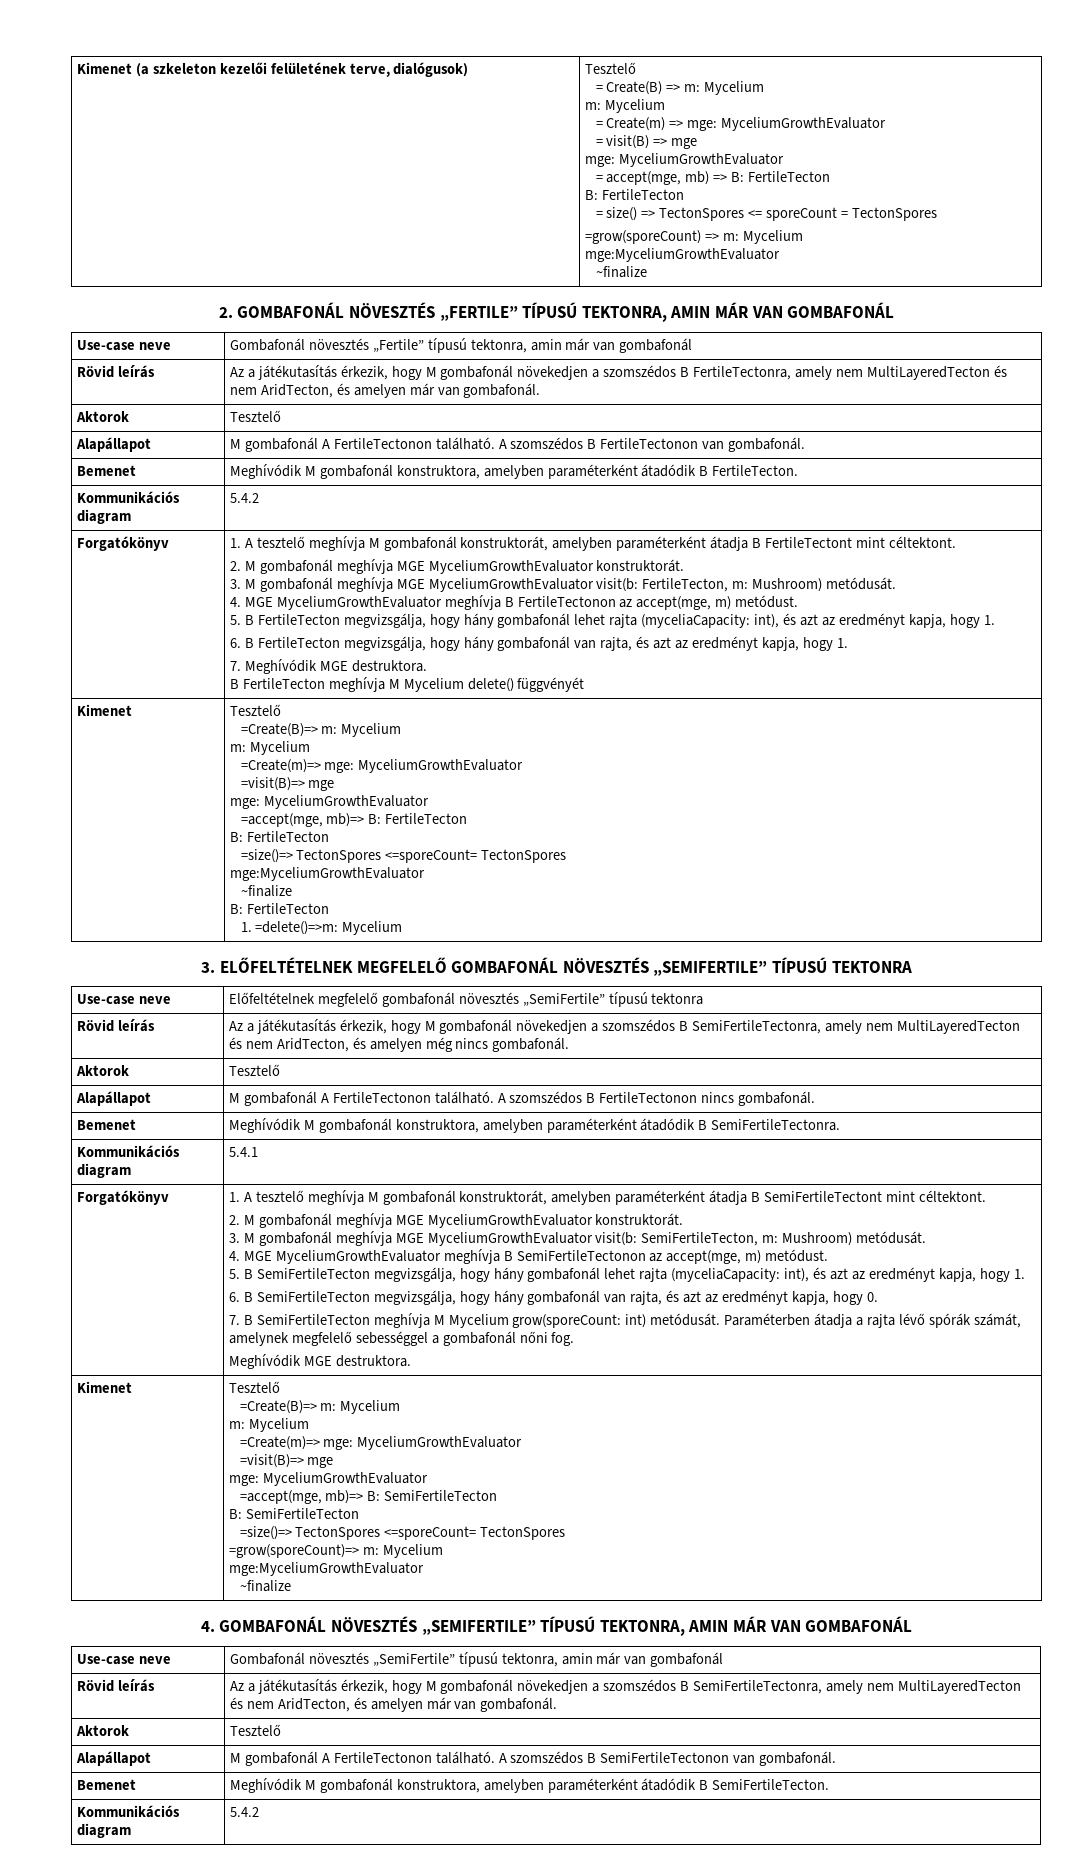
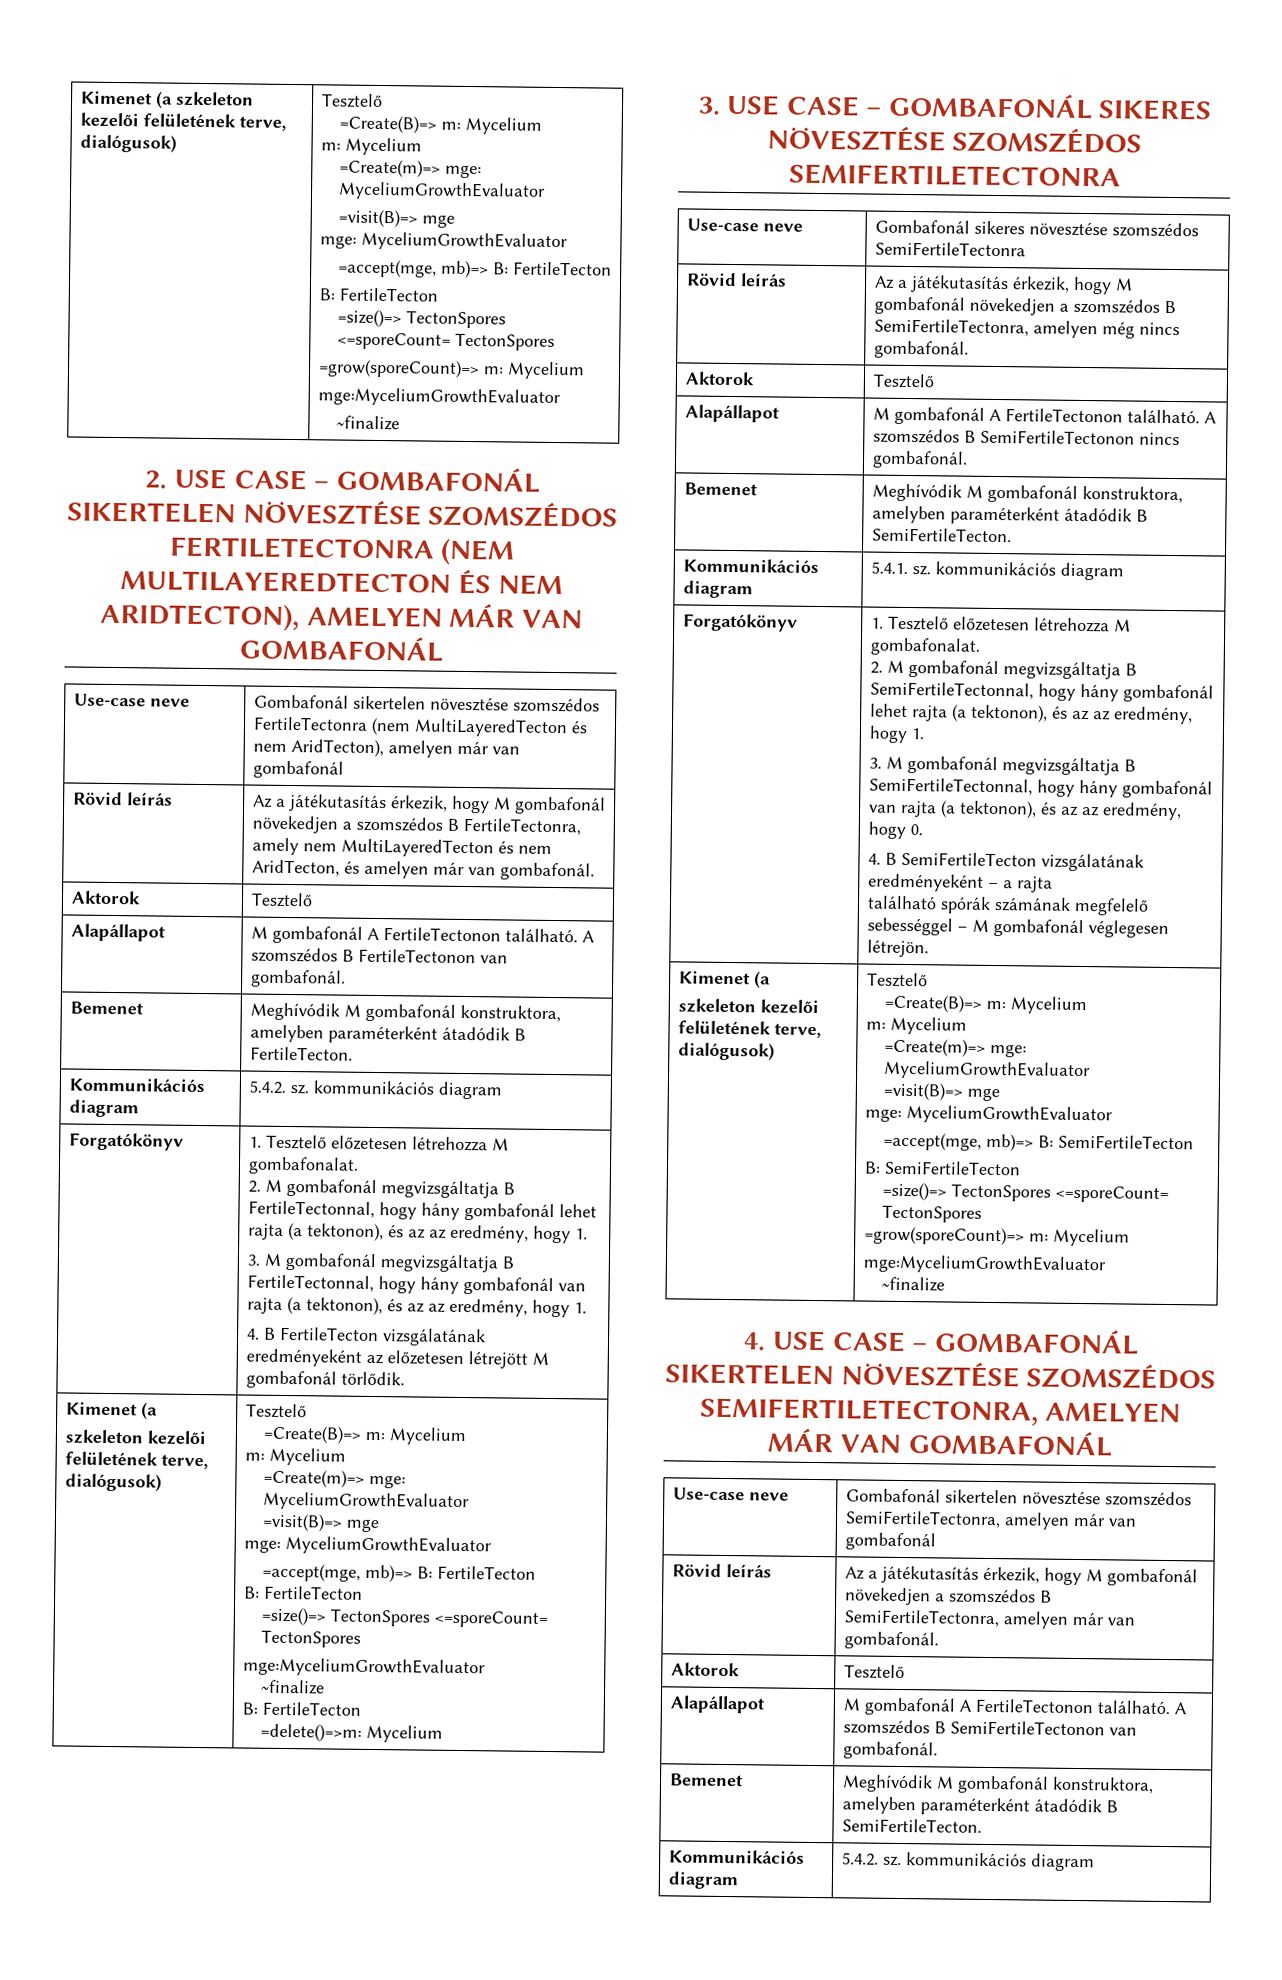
[595,81,765,95] [584,99,665,113] [595,117,887,131] [595,135,698,149] [584,153,784,167] [595,171,831,185] [584,189,684,200] [595,207,937,221] [584,230,719,244] = Create(B) => m: Mycelium // m: Mycelium // = Create(m) => mge: MyceliumGrowthEvaluator // = visit(B) => mge // mge: MyceliumGrowthEvaluator // = accept(mge, mb) => B: FertileTecton // B: FertileTecton // = size() => TectonSpores <= sporeCount = TectonSpores // =grow(sporeCount) => -> [338,115,542,135] [320,137,422,156] [338,159,482,179] [337,181,546,201] [337,209,455,228] [319,231,568,252] [337,259,612,279] [318,287,438,302] [336,309,506,329] [336,332,555,351] [317,359,480,379] =Create(B)=> m: Mycelium // m: Mycelium // =Create(m)=> mge: MyceliumGrowthEvaluator // =visit(B)=> mge // mge: MyceliumGrowthEvaluator // =accept(mge, mb)=> B: FertileTecton // B: FertileTecton // =size()=> TectonSpores <=sporeCount= TectonSpores // =grow(sporeCount)=>
[237,302,895,322] [76,340,171,351] [229,338,562,353] GOMBAFONÁL NÖVESZTÉS „FERTILE” TÍPUSÚ TEKTONRA, AMIN MÁR VAN GOMBAFONÁL // Use-case neve | Gombafonál növesztés „Fertile” típusú tektonra, amin -> [173,465,540,493] [66,498,619,528] [168,536,516,566] [120,568,563,596] [100,602,583,632] [238,634,443,662] [73,693,190,707] [253,694,600,713] [252,716,588,738] [252,739,453,758] USE CASE – GOMBAFONÁL SIKERTELEN NÖVESZTÉSE SZOMSZÉDOS FERTILETECTONRA (NEM MULTILAYEREDTECTON ÉS NEM ARIDTECTON), AMELYEN MÁR VAN GOMBAFONÁL // Use-case neve | Gombafonál sikertelen növesztése szomszédos FertileTectonra (nem MultiLayeredTecton és nem AridTecton), amelyen
[229,493,259,503] [76,536,169,551] [229,536,956,551] [229,559,685,574] [229,577,897,592] [229,595,799,610] [229,613,995,628] [229,636,848,651] [229,659,427,674] [229,677,585,692] [76,704,132,716] 5.4.2 // Forgatókönyv | 1. A tesztelő meghívja M gombafonál konstruktorát, amelyben paraméterként átadja B FertileTectont mint céltektont. // 2. M gombafonál meghívja MGE MyceliumGrowthEvaluator konstruktorát. // 3. M gombafonál meghívja MGE MyceliumGrowthEvaluator visit(b: FertileTecton, m: Mushroom) metódusát. // 4. MGE MyceliumGrowthEvaluator meghívja B FertileTectonon az accept(mge, m) metódust. // 5. B FertileTecton megvizsgálja, hogy hány gombafonál lehet rajta (myceliaCapacity: int), és azt az eredményt kapja, hogy 1. // 6. B FertileTecton megvizsgálja, hogy hány gombafonál van rajta, és azt az eredményt kapja, hogy 1. // 7. Meghívódik MGE destruktora. // B FertileTecton meghívja M Mycelium delete() függvényét // Kimenet -> [248,1080,502,1100] [68,1132,184,1151] [248,1134,509,1152] [247,1156,359,1175] [247,1178,515,1199] [247,1200,597,1222] [247,1223,588,1244] [246,1252,514,1273] [246,1274,586,1296] [246,1296,587,1318] [246,1326,486,1347] [245,1348,549,1369] [245,1370,405,1389] [65,1401,158,1420] [64,1429,206,1446] [64,1451,208,1470] [64,1473,162,1492] 5.4.2. sz. kommunikációs diagram // Forgatókönyv | 1. Tesztelő előzetesen létrehozza M gombafonalat. // 2. M gombafonál megvizsgáltatja B FertileTectonnal, hogy hány gombafonál lehet rajta (a tektonon), és az az eredmény, hogy 1. // 3. M gombafonál megvizsgáltatja B FertileTectonnal, hogy hány gombafonál van rajta (a tektonon), és az az eredmény, hogy 1. // 4. B FertileTecton vizsgálatának eredményeként az előzetesen létrejött M gombafonál törlődik. // Kimenet (a // szkeleton kezelői felületének terve, dialógusok)
[240,922,252,932] 1. -> (361, 1708) none
[220,957,912,976] [76,994,171,1005] [228,992,704,1007] ELŐFELTÉTELNEK MEGFELELŐ GOMBAFONÁL NÖVESZTÉS „SEMIFERTILE” TÍPUSÚ TEKTONRA // Use-case neve | Előfeltételnek megfelelő gombafonál növesztés „SemiFertile” típusú tektonra -> [726,91,1213,121] [766,124,1143,154] [788,163,1121,188] [686,218,803,232] [874,219,1199,238] [874,241,1026,257] USE CASE – GOMBAFONÁL SIKERES NÖVESZTÉSE SZOMSZÉDOS SEMIFERTILETECTONRA // Use-case neve | Gombafonál sikeres növesztése szomszédos SemiFertileTectonra
[824,1020,1020,1034] [228,1037,366,1052] amely nem MultiLayeredTecton és nem AridTecton, és -> (1029, 327) none
[599,1092,698,1103] FertileTectonon -> [979,429,1135,445] SemiFertileTectonon
[711,1119,841,1131] [76,1145,180,1158] [76,1163,131,1178] [228,1147,258,1157] [76,1190,169,1205] [228,1190,986,1205] [228,1213,684,1228] [228,1231,927,1246] [228,1249,829,1264] [228,1267,1025,1282] [228,1290,829,1305] SemiFertileTectonra. // Kommunikációs diagram | 5.4.1 // Forgatókönyv | 1. A tesztelő meghívja M gombafonál konstruktorát, amelyben paraméterként átadja B SemiFertileTectont mint céltektont. // 2. M gombafonál meghívja MGE MyceliumGrowthEvaluator konstruktorát. // 3. M gombafonál meghívja MGE MyceliumGrowthEvaluator visit(b: SemiFertileTecton, m: Mushroom) metódusát. // 4. MGE MyceliumGrowthEvaluator meghívja B SemiFertileTectonon az accept(mge, m) metódust. // 5. B SemiFertileTecton megvizsgálja, hogy hány gombafonál lehet rajta (myceliaCapacity: int), és azt az eredményt kapja, hogy 1. // 6. B SemiFertileTecton megvizsgálja, hogy hány gombafonál van rajta, és azt az eredményt kapja, -> [871,527,1012,543] [682,558,819,573] [682,580,753,599] [870,561,1124,581] [682,613,798,632] [870,615,1131,633] [869,637,981,656] [869,660,1137,680] [869,681,1214,703] [869,703,1193,725] [868,725,924,743] [868,755,1136,776] [868,777,1213,799] [868,800,1182,821] SemiFertileTecton. // Kommunikációs diagram | 5.4.1. sz. kommunikációs diagram // Forgatókönyv | 1. Tesztelő előzetesen létrehozza M gombafonalat. // 2. M gombafonál megvizsgáltatja B SemiFertileTectonnal, hogy hány gombafonál lehet rajta (a tektonon), és az az eredmény, hogy 1. // 3. M gombafonál megvizsgáltatja B SemiFertileTectonnal, hogy hány gombafonál van rajta (a tektonon), és az az eredmény,
[228,1313,1021,1328] [228,1331,575,1346] [228,1354,411,1369] [76,1381,132,1393] 7. B SemiFertileTecton meghívja M Mycelium grow(sporeCount: int) metódusát. Paraméterben átadja a rajta lévő spórák számát, amelynek megfelelő sebességgel a gombafonál nőni fog. // Meghívódik MGE destruktora. // Kimenet -> [867,851,1144,872] [867,873,1053,893] [866,895,1149,916] [866,917,1169,938] [866,939,929,958] [678,970,771,989] [677,998,819,1015] [677,1020,821,1039] [677,1042,775,1061] 4. B SemiFertileTecton vizsgálatának eredményeként – a rajta // található spórák számának megfelelő sebességgel – M gombafonál véglegesen létrejön. // Kimenet (a // szkeleton kezelői felületének terve, dialógusok)
[219,1616,913,1636] [76,1654,171,1665] [229,1652,593,1667] GOMBAFONÁL NÖVESZTÉS „SEMIFERTILE” TÍPUSÚ TEKTONRA, AMIN MÁR VAN GOMBAFONÁL // Use-case neve | Gombafonál növesztés „SemiFertile” típusú tektonra, amin -> [771,1327,1139,1355] [664,1360,1217,1390] [699,1397,1182,1426] [767,1427,1113,1457] [672,1487,789,1501] [845,1488,1192,1507] [844,1510,1070,1530] USE CASE – GOMBAFONÁL SIKERTELEN NÖVESZTÉSE SZOMSZÉDOS SEMIFERTILETECTONRA, AMELYEN MÁR VAN GOMBAFONÁL // Use-case neve | Gombafonál sikertelen növesztése szomszédos SemiFertileTectonra, amelyen
[825,1680,1021,1694] [229,1697,367,1712] amely nem MultiLayeredTecton és nem AridTecton, és -> (999, 1618) none
[229,1807,259,1817] 5.4.2 -> [841,1852,1095,1872] 5.4.2. sz. kommunikációs diagram

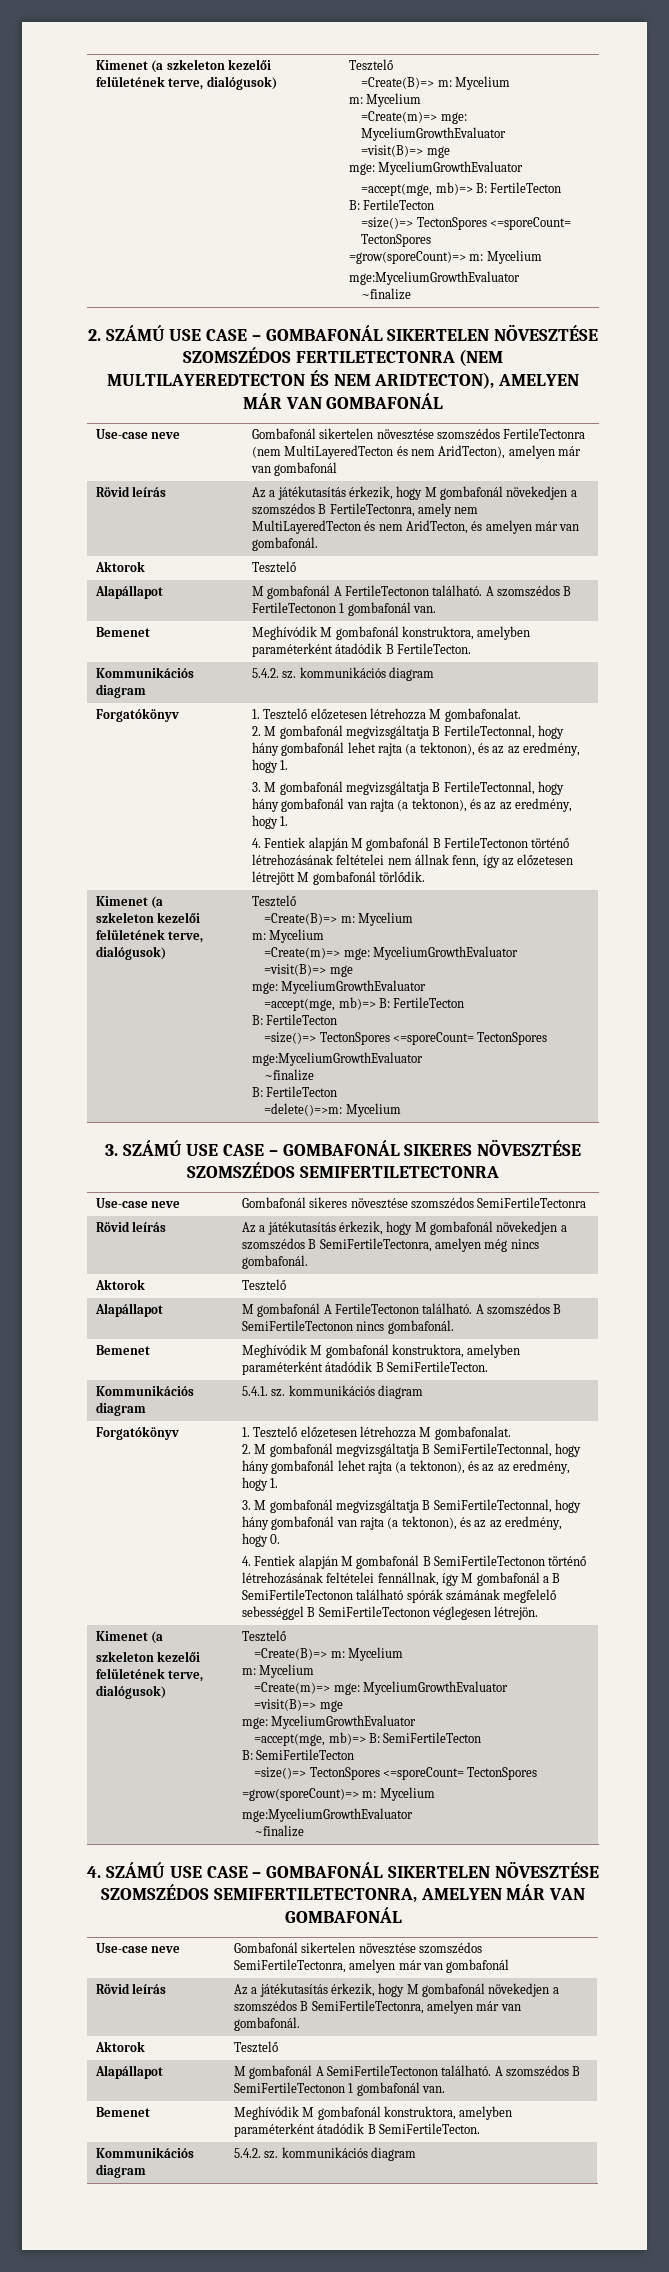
(168, 479) none -> [105,325,165,341] SZÁMÚ
[479,955,508,964] [250,969,346,988] van gombafonál. -> [339,602,436,616] 1 gombafonál van.
[263,1326,486,1347] [245,1348,362,1367] B FertileTecton vizsgálatának eredményeként -> [264,837,570,851] [251,854,500,868] Fentiek alapján M gombafonál B FertileTectonon történő létrehozásának feltételei nem állnak fenn, így
(721, 105) none -> [122,1140,182,1156] SZÁMÚ
[884,851,1144,872] [867,873,1053,893] B SemiFertileTecton vizsgálatának eredményeként – a rajta // -> [254,1555,587,1569] [241,1572,561,1586] [241,1589,353,1600] Fentiek alapján M gombafonál B SemiFertileTectonon történő létrehozásának feltételei fennállnak, így M gombafonál a B SemiFertileTectonon
[956,918,1084,938] – M gombafonál -> [307,1606,430,1617] B SemiFertileTectonon
(767, 1341) none -> [106,1862,166,1878] SZÁMÚ
[974,1698,1187,1715] [842,1719,1137,1736] [842,1741,938,1760] FertileTectonon található. A szomszédos B SemiFertileTectonon van gombafonál. -> [326,2065,581,2077] [233,2082,445,2096] SemiFertileTectonon található. A szomszédos B SemiFertileTectonon 1 gombafonál van.

